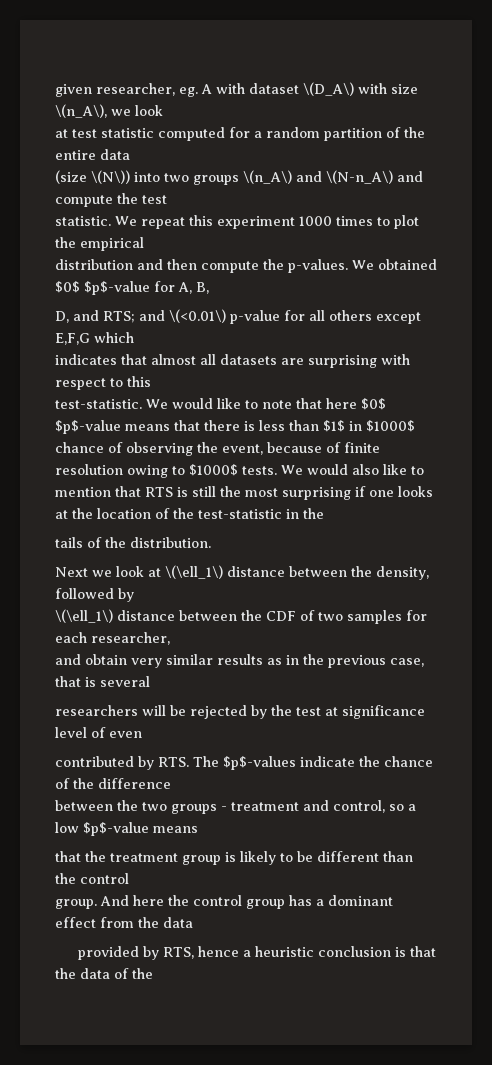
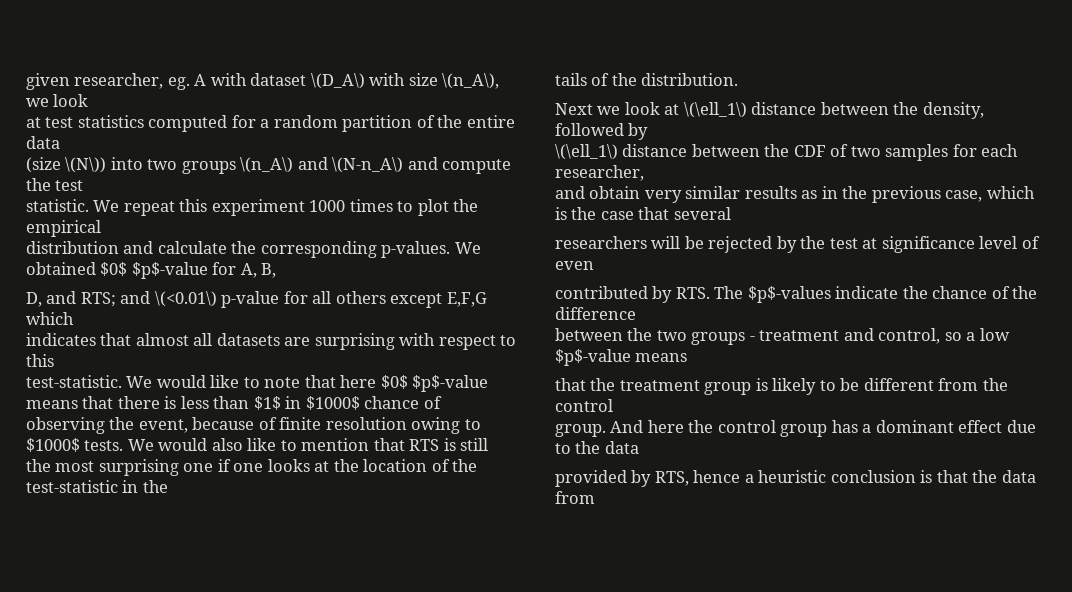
[101,128,154,138] statistic -> [77,115,144,128] statistics
[167,259,284,273] then compute the -> [157,241,377,258] calculate the corresponding
(351, 493) none -> [183,463,214,472] one
[55,676,96,687] that is -> [986,186,1035,199] [555,207,670,220] which is the case that
[383,851,413,862] than -> [938,378,979,391] from
[100,917,134,928] from -> [1006,420,1036,433] [555,443,571,454] due to
[114,968,153,979] of the -> [555,491,595,504] from

